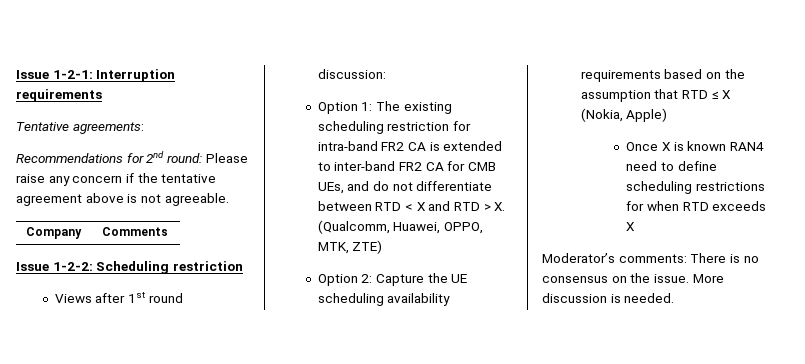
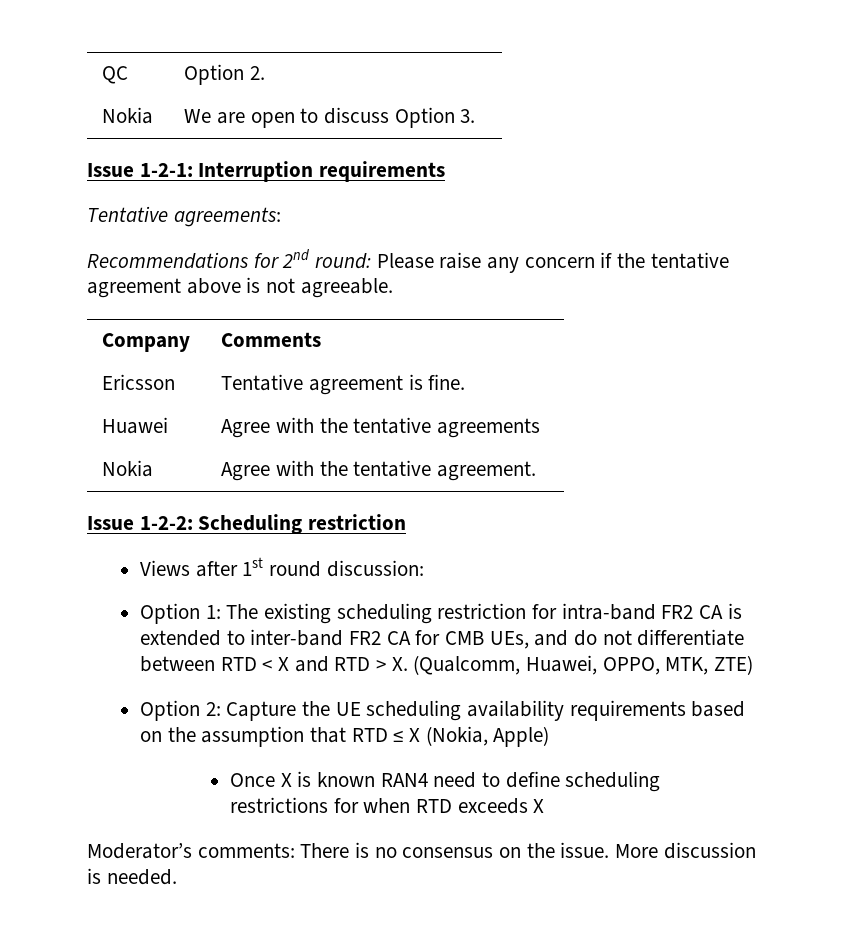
(16, 74) none -> [102,66,129,84] [184,64,265,85] [102,107,154,124] [184,107,476,128] QC | Option 2. // Nokia | We are open to discuss Option 3. //
(169, 231) none -> [102,374,176,390] [221,374,466,395] [102,417,169,434] [221,417,540,438] [102,460,154,477] [221,460,536,481] // Ericsson | Tentative agreement is fine. // Huawei | Agree with the tentative agreements // Nokia | Agree with the tentative agreement.

